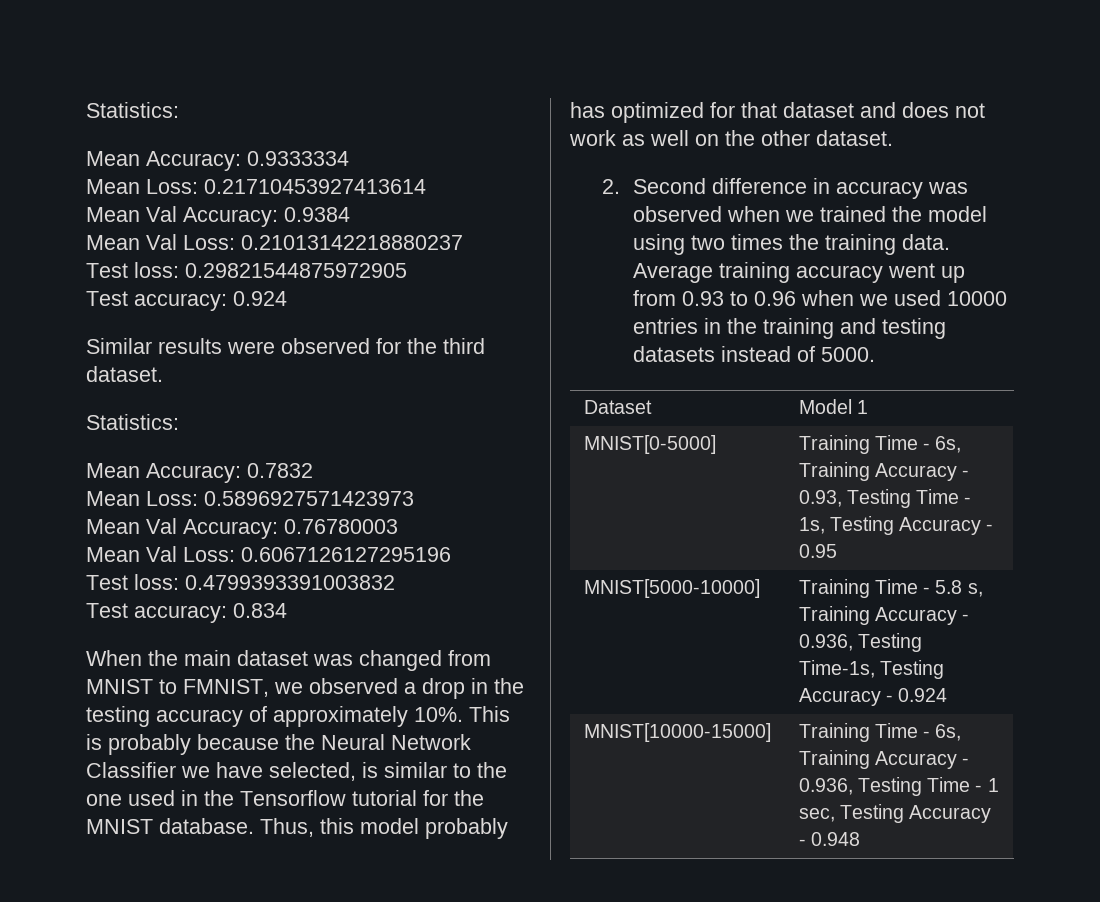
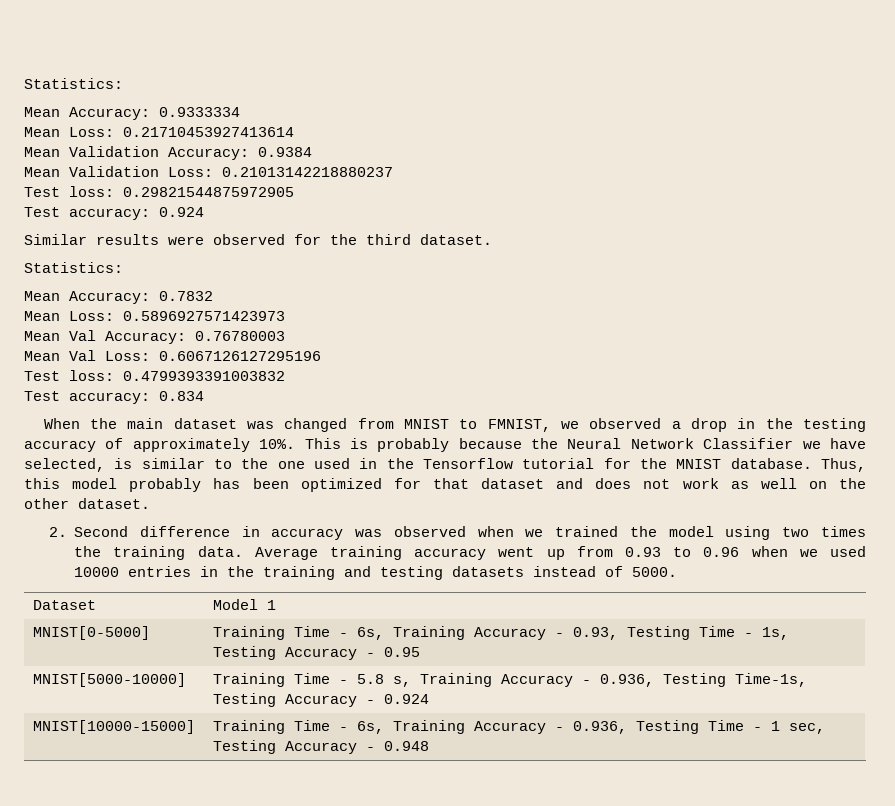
[146,206,177,222] Val -> [69,146,159,157] Validation
[146,234,177,250] Val -> [69,166,159,177] Validation
(605, 110) none -> [252,478,289,489] been

